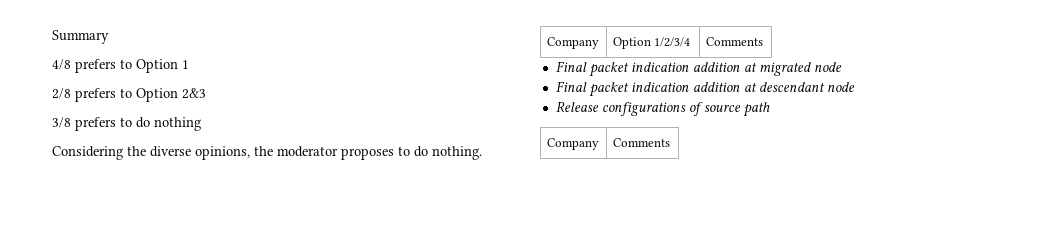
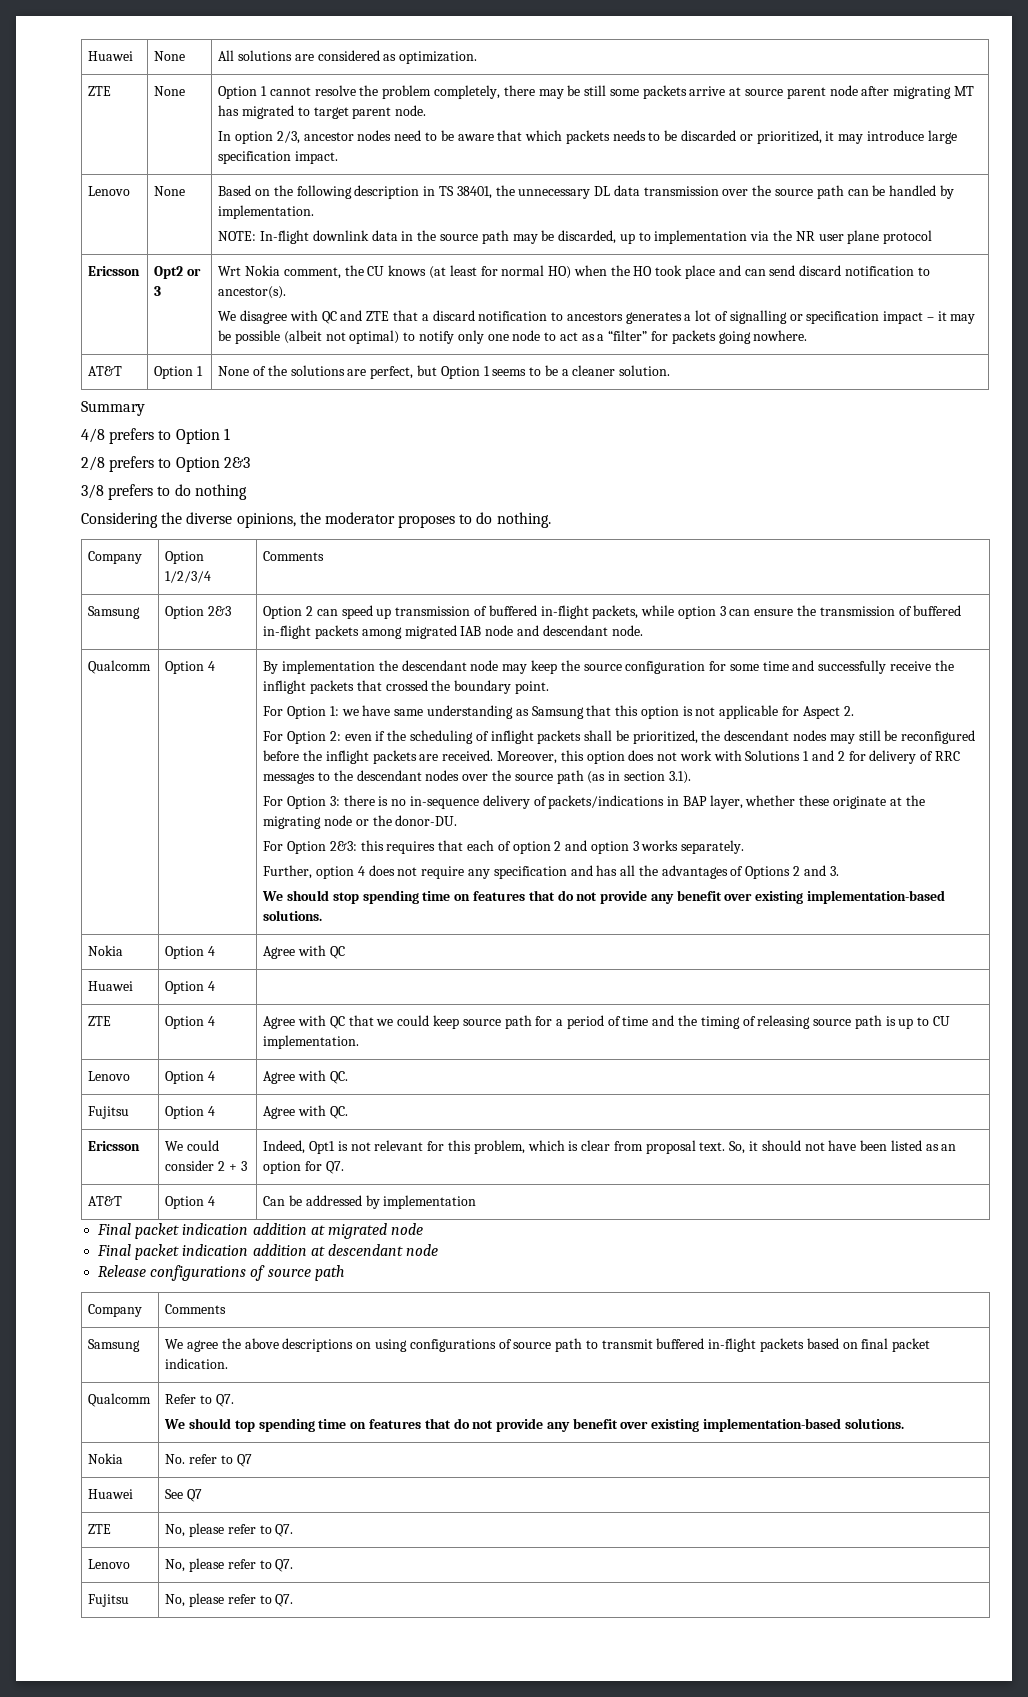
(52, 37) none -> [88,51,134,61] [154,51,186,61] [218,50,478,64] [88,86,112,96] [154,86,186,96] [218,85,974,99] [218,105,427,119] [218,130,957,144] [218,151,339,164] [88,186,131,196] [154,186,186,196] [218,185,954,199] [218,205,315,219] [218,230,933,244] [88,266,141,276] [154,266,202,279] [154,286,162,296] [218,265,930,279] [218,286,287,299] [218,310,976,324] [218,330,808,344] [88,366,123,376] [154,366,204,379] [218,365,671,379] Huawei | None | All solutions are considered as optimization. // ZTE | None | Option 1 cannot resolve the problem completely, there may be still some packets arrive at source parent node after migrating MT has migrated to target parent node. // In option 2/3, ancestor nodes need to be aware that which packets needs to be discarded or prioritized, it may introduce large specification impact. // Lenovo | None | Based on the following description in TS 38401, the unnecessary DL data transmission over the source path can be handled by implementation. // NOTE: In-flight downlink data in the source path may be discarded, up to implementation via the NR user plane protocol // Ericsson | Opt2 or 3 | Wrt Nokia comment, the CU knows (at least for normal HO) when the HO took place and can send discard notification to ancestor(s). // We disagree with QC and ZTE that a discard notification to ancestors generates a lot of signalling or specification impact – it may be possible (albeit not optimal) to notify only one node to act as a “filter” for packets going nowhere. // AT&T | Option 1 | None of the solutions are perfect, but Option 1 seems to be a cleaner solution. //
(763, 41) none -> [88,606,141,619] [165,606,232,619] [263,605,962,619] [263,625,643,639] [88,660,152,674] [165,661,216,674] [263,660,954,674] [263,680,549,694] [263,705,854,719] [263,730,976,744] [263,750,960,764] [263,770,691,784] [263,795,925,809] [263,815,458,829] [263,840,745,854] [263,865,839,879] [262,890,945,904] [263,910,323,921] [88,945,124,956] [165,946,216,959] [263,945,345,959] [88,981,134,991] [165,981,216,994] [88,1016,112,1026] [165,1016,216,1029] [263,1015,950,1029] [263,1035,360,1049] [88,1071,131,1081] [165,1071,216,1084] [263,1070,348,1084] [88,1106,130,1119] [165,1106,216,1119] [263,1105,348,1119] [88,1141,141,1151] [165,1140,220,1151] [165,1160,247,1171] [263,1140,957,1154] [263,1161,344,1174] [88,1196,123,1206] [165,1196,216,1209] [263,1195,477,1209] // Samsung | Option 2&3 | Option 2 can speed up transmission of buffered in-flight packets, while option 3 can ensure the transmission of buffered in-flight packets among migrated IAB node and descendant node. // Qualcomm | Option 4 | By implementation the descendant node may keep the source configuration for some time and successfully receive the inflight packets that crossed the boundary point. // For Option 1: we have same understanding as Samsung that this option is not applicable for Aspect 2. // For Option 2: even if the scheduling of inflight packets shall be prioritized, the descendant nodes may still be reconfigured before the inflight packets are received. Moreover, this option does not work with Solutions 1 and 2 for delivery of RRC messages to the descendant nodes over the source path (as in section 3.1). // For Option 3: there is no in-sequence delivery of packets/indications in BAP layer, whether these originate at the migrating node or the donor-DU. // For Option 2&3: this requires that each of option 2 and option 3 works separately. // Further, option 4 does not require any specification and has all the advantages of Options 2 and 3. // We should stop spending time on features that do not provide any benefit over existing implementation-based solutions. // Nokia | Option 4 | Agree with QC // Huawei | Option 4 | // ZTE | Option 4 | Agree with QC that we could keep source path for a period of time and the timing of releasing source path is up to CU implementation. // Lenovo | Option 4 | Agree with QC. // Fujitsu | Option 4 | Agree with QC. // Ericsson | We could consider 2 + 3 | Indeed, Opt1 is not relevant for this problem, which is clear from proposal text. So, it should not have been listed as an option for Q7. // AT&T | Option 4 | Can be addressed by implementation
(670, 142) none -> [88,1339,141,1352] [165,1338,931,1352] [165,1358,229,1369] [88,1393,152,1407] [165,1394,234,1407] [164,1418,904,1432] [88,1453,124,1464] [165,1454,252,1467] [88,1489,134,1499] [165,1489,203,1502] [88,1524,112,1534] [165,1523,294,1537] [88,1559,131,1569] [165,1558,294,1572] [88,1594,130,1607] [165,1593,294,1607] // Samsung | We agree the above descriptions on using configurations of source path to transmit buffered in-flight packets based on final packet indication. // Qualcomm | Refer to Q7. // We should top spending time on features that do not provide any benefit over existing implementation-based solutions. // Nokia | No. refer to Q7 // Huawei | See Q7 // ZTE | No, please refer to Q7. // Lenovo | No, please refer to Q7. // Fujitsu | No, please refer to Q7.

